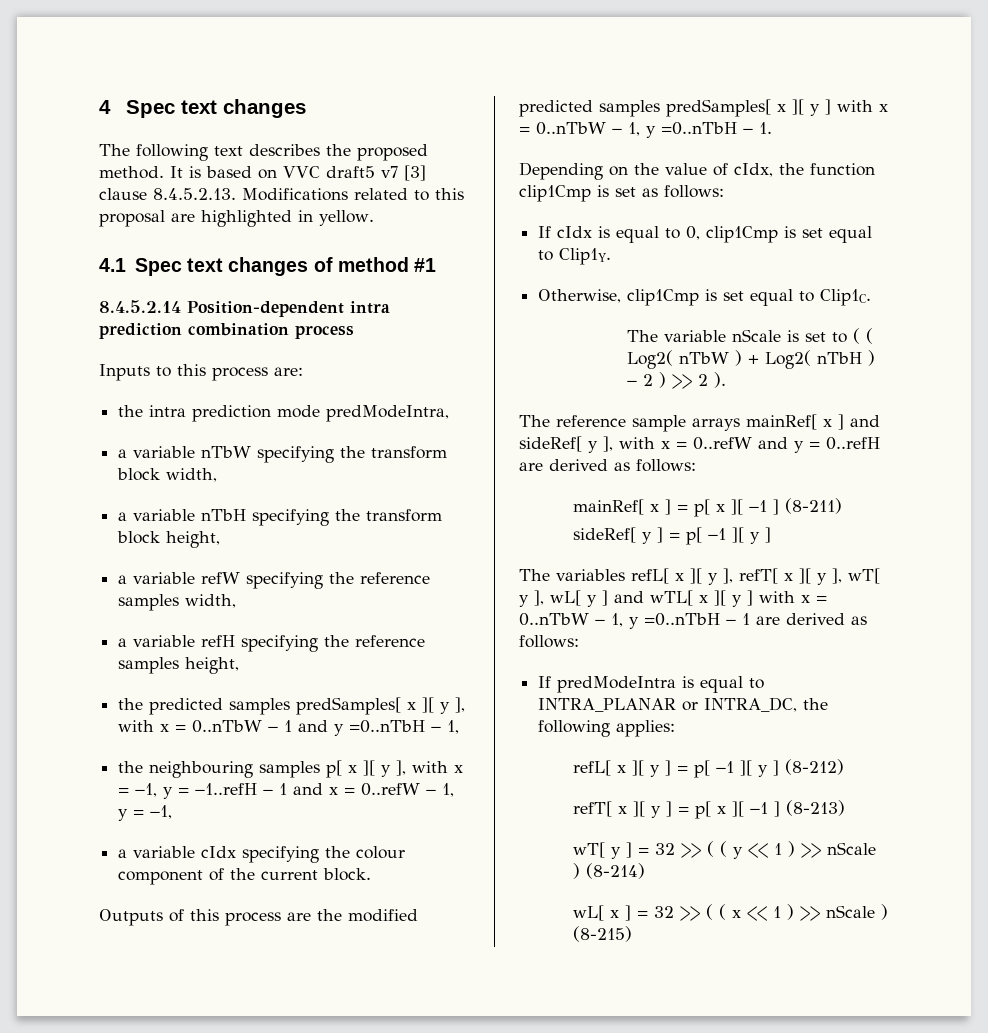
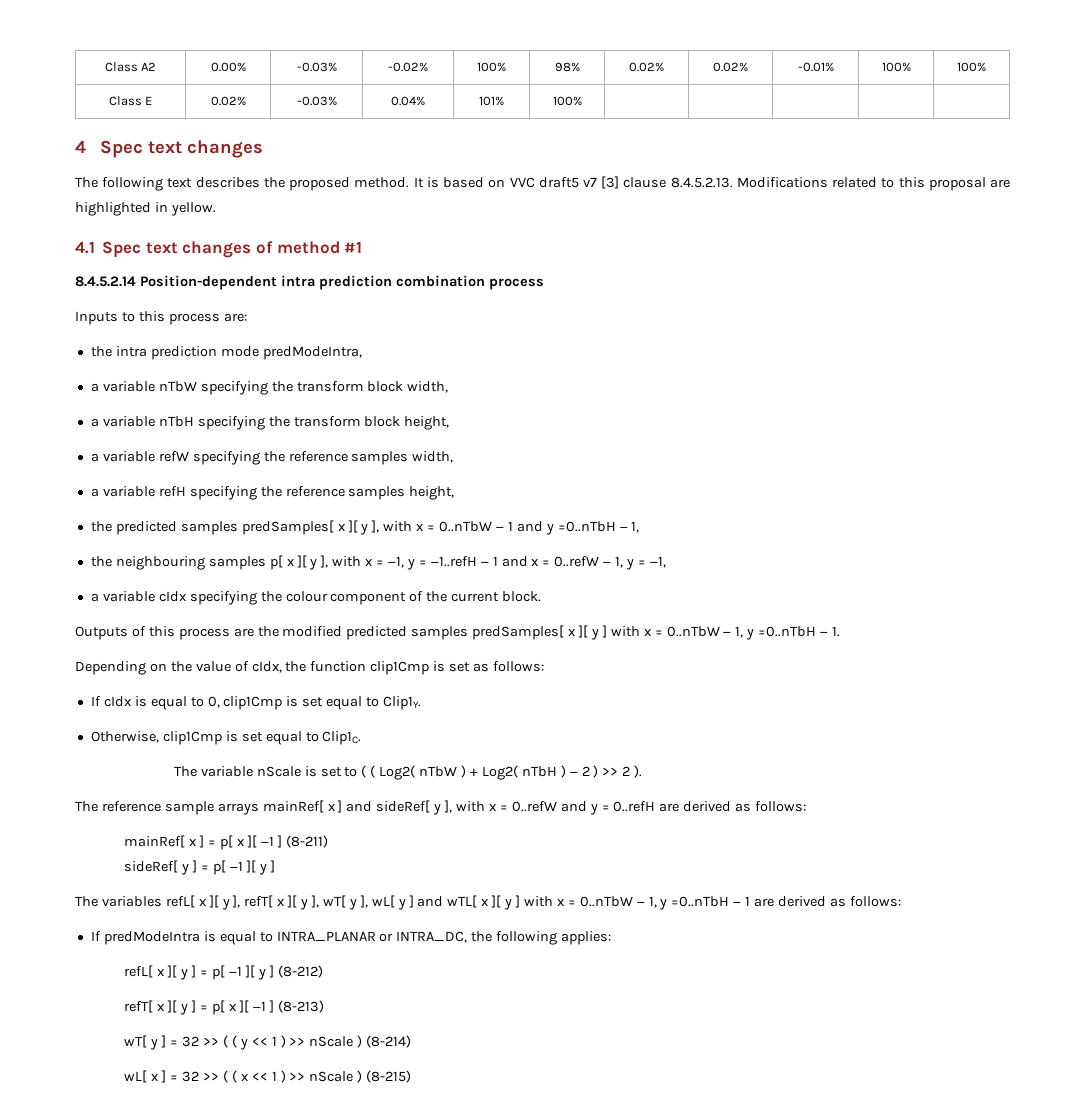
(99, 107) none -> [104,62,157,72] [210,62,246,72] [296,62,337,72] [388,62,428,72] [477,62,506,72] [554,62,580,72] [629,62,664,72] [713,62,748,72] [797,62,834,72] [881,62,911,72] [957,62,986,72] [108,96,153,106] [210,96,246,106] [296,96,337,106] [391,96,425,106] [479,96,504,106] [552,96,582,106] Class A2 | 0.00% | -0.03% | -0.02% | 100% | 98% | 0.02% | 0.02% | -0.01% | 100% | 100% // Class E | 0.02% | -0.03% | 0.04% | 101% | 100% | | | | | //

